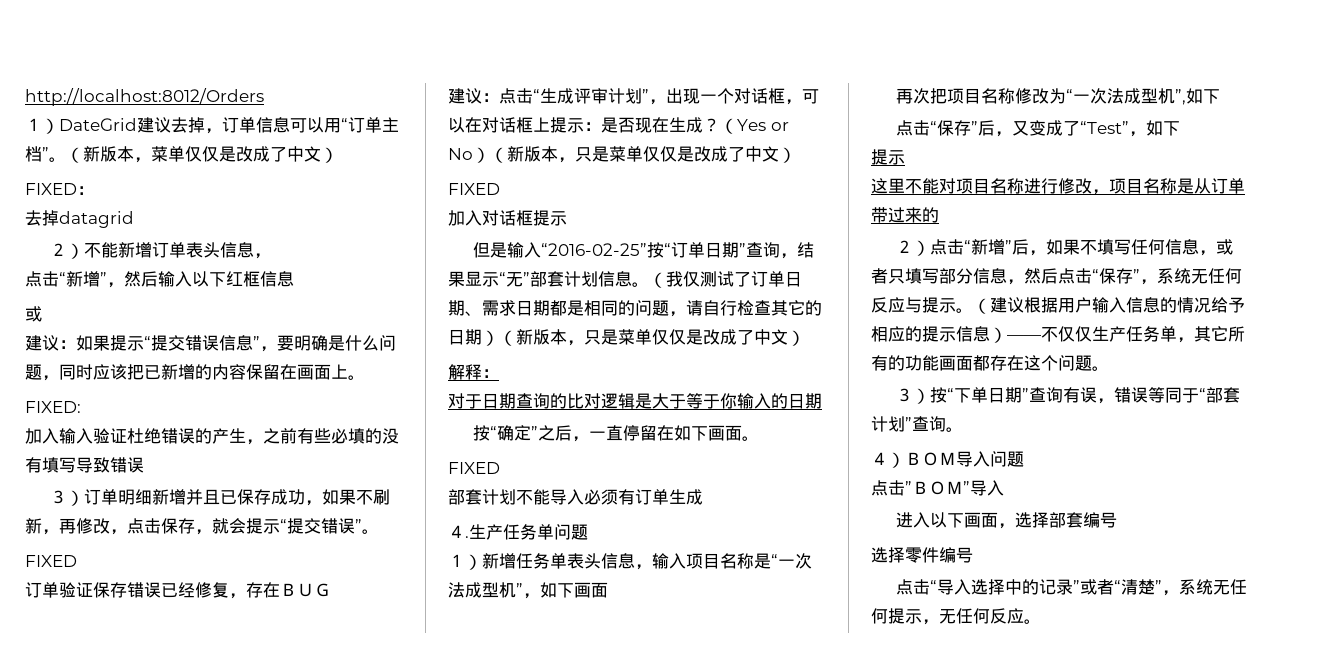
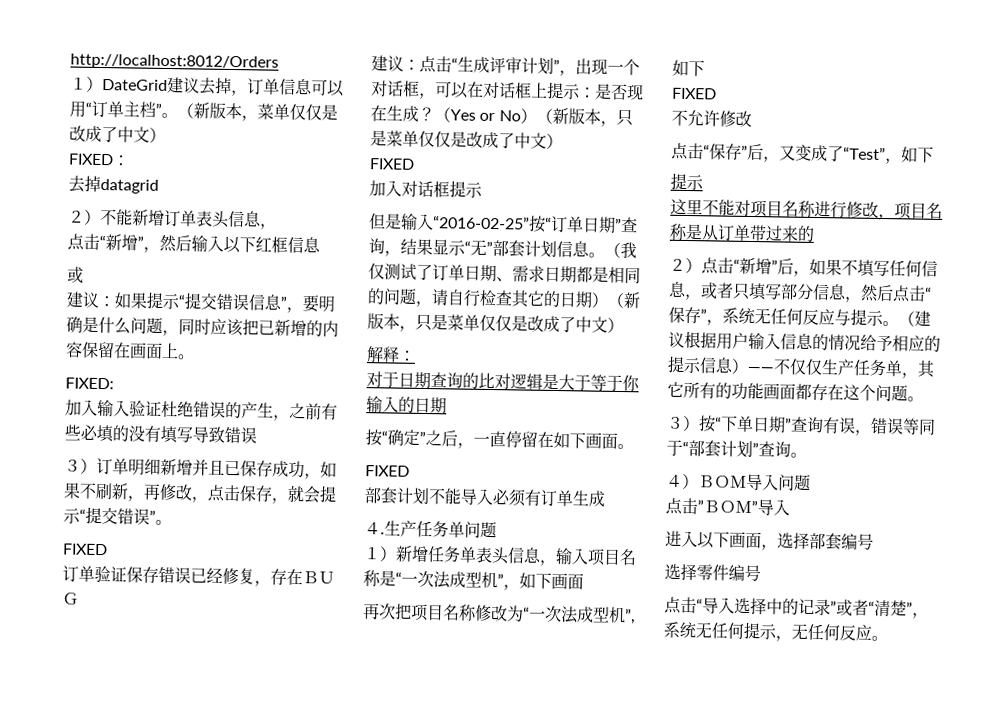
(1221, 96) none -> [672,87,717,100] [671,109,752,127] // FIXED // 不允许修改

